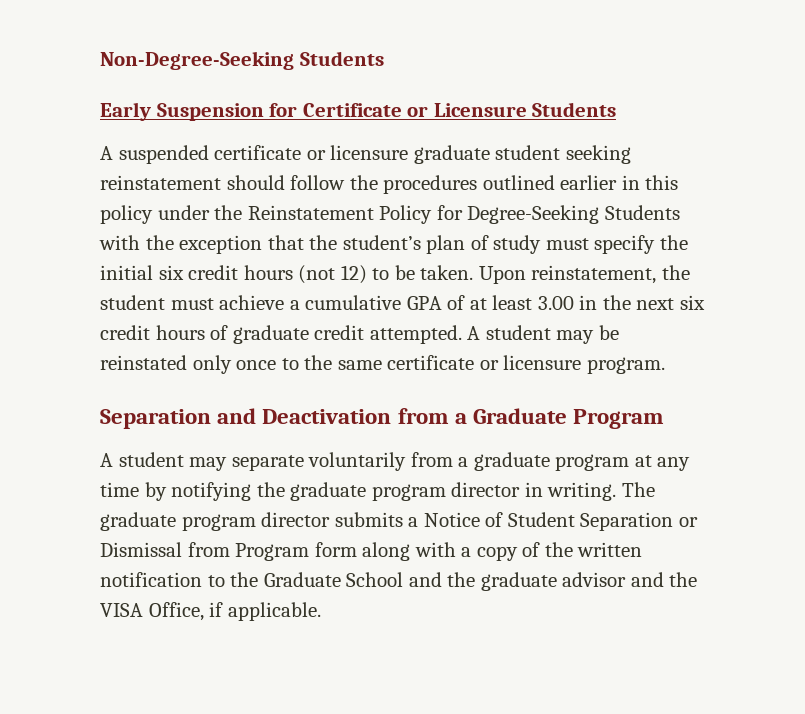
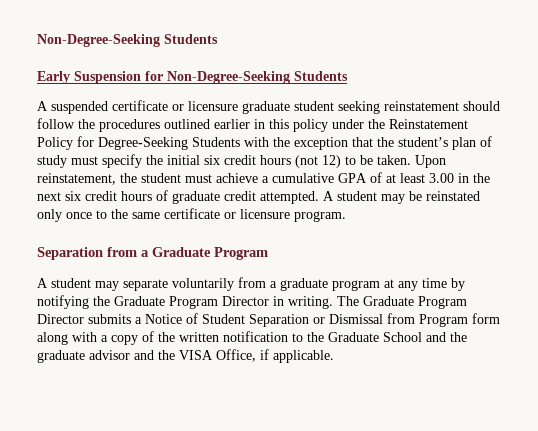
[302,103,527,117] Certificate or Licensure -> [167,71,290,84] Non-Degree-Seeking
[217,408,392,424] and Deactivation -> (103, 253) none
[290,482,655,501] [100,512,331,531] graduate program director in writing. The graduate program director -> [114,296,467,309] [37,314,84,324] Graduate Program Director in writing. The Graduate Program Director

